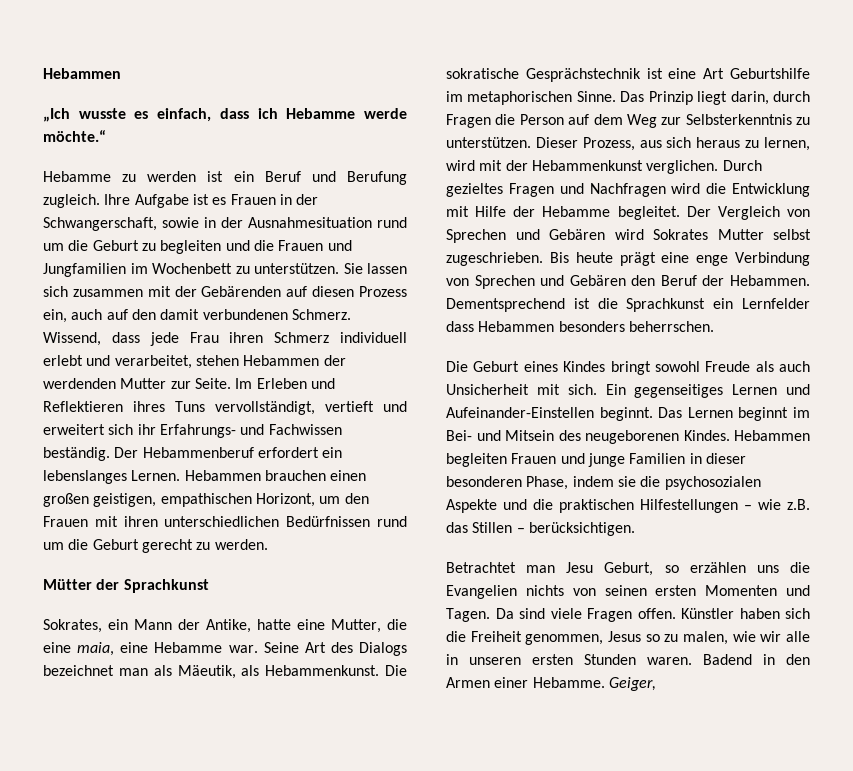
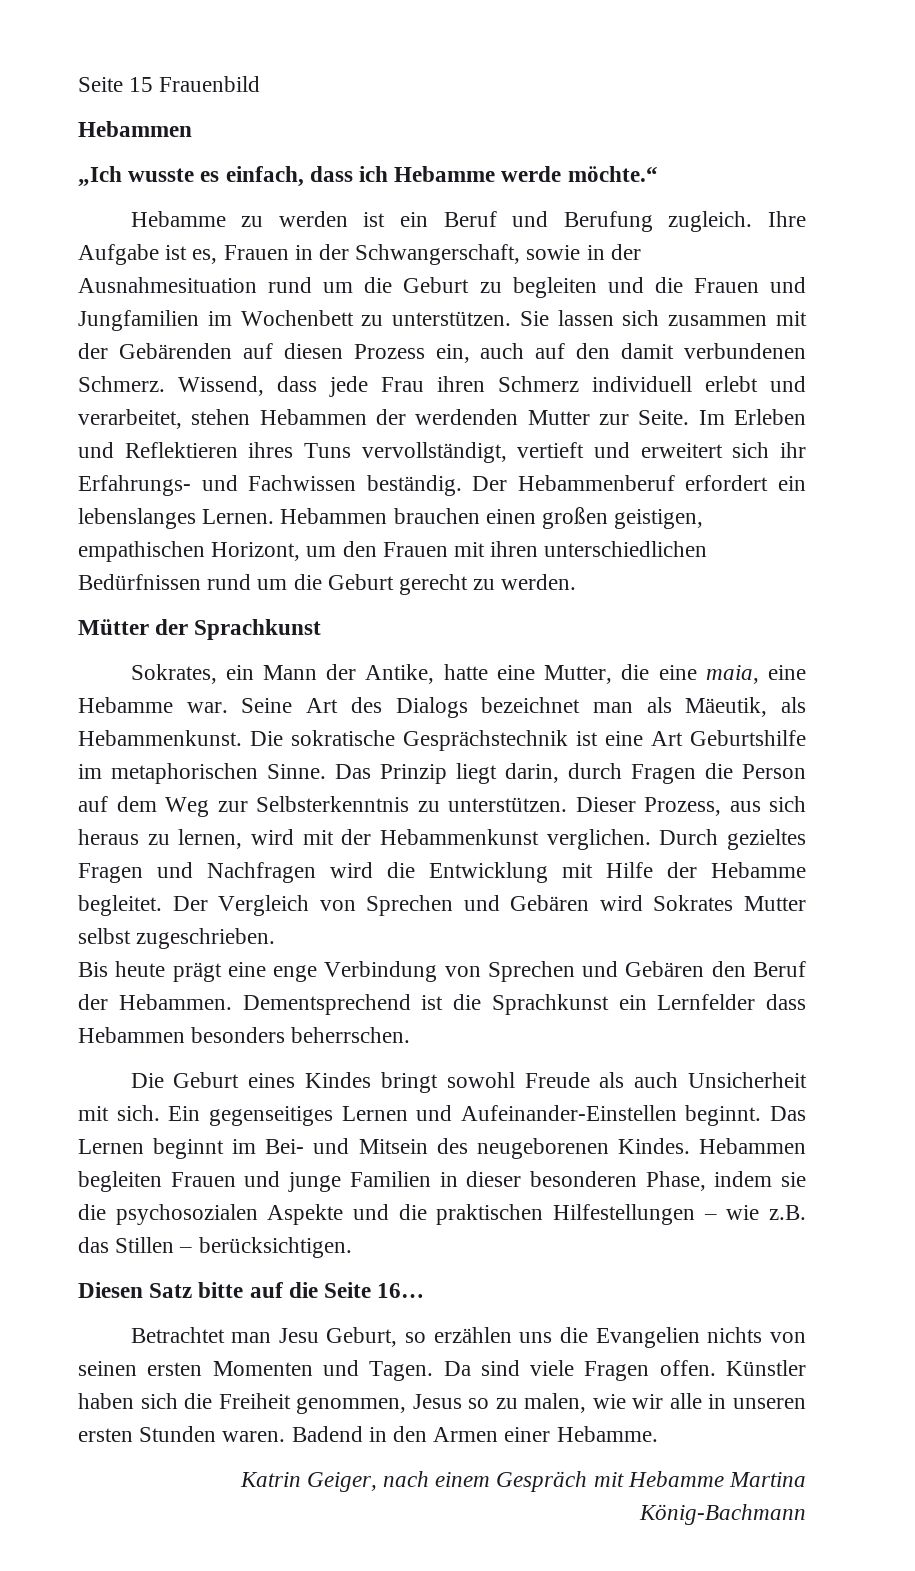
(43, 73) none -> [78,76,261,92] Seite 15 Frauenbild //
[212,197,227,205] es -> [192,249,218,264] es,
(543, 259) none -> (276, 938) //
(635, 529) none -> [78,1282,425,1298] // Diesen Satz bitte auf die Seite 16…
[608,677,656,691] Geiger, -> [239,1471,806,1492] [639,1504,806,1525] // Katrin Geiger, nach einem Gespräch mit Hebamme Martina König-Bachmann

